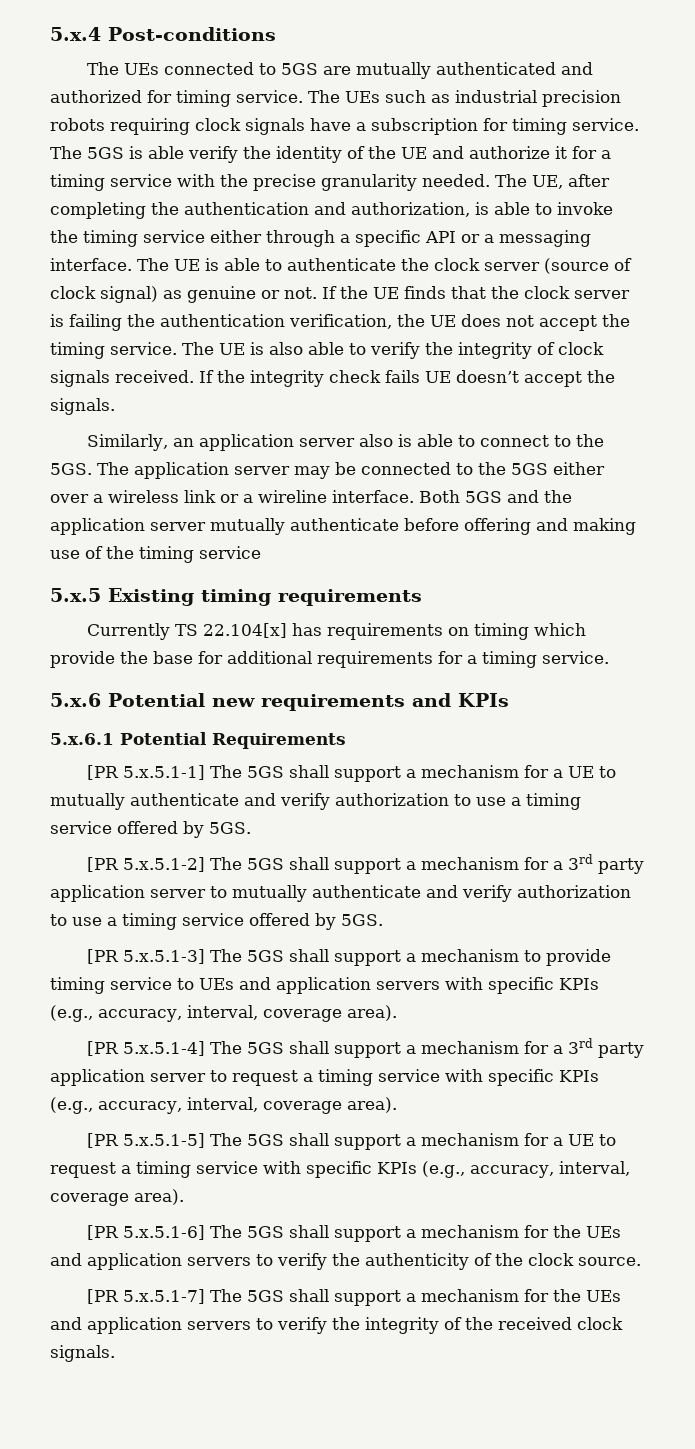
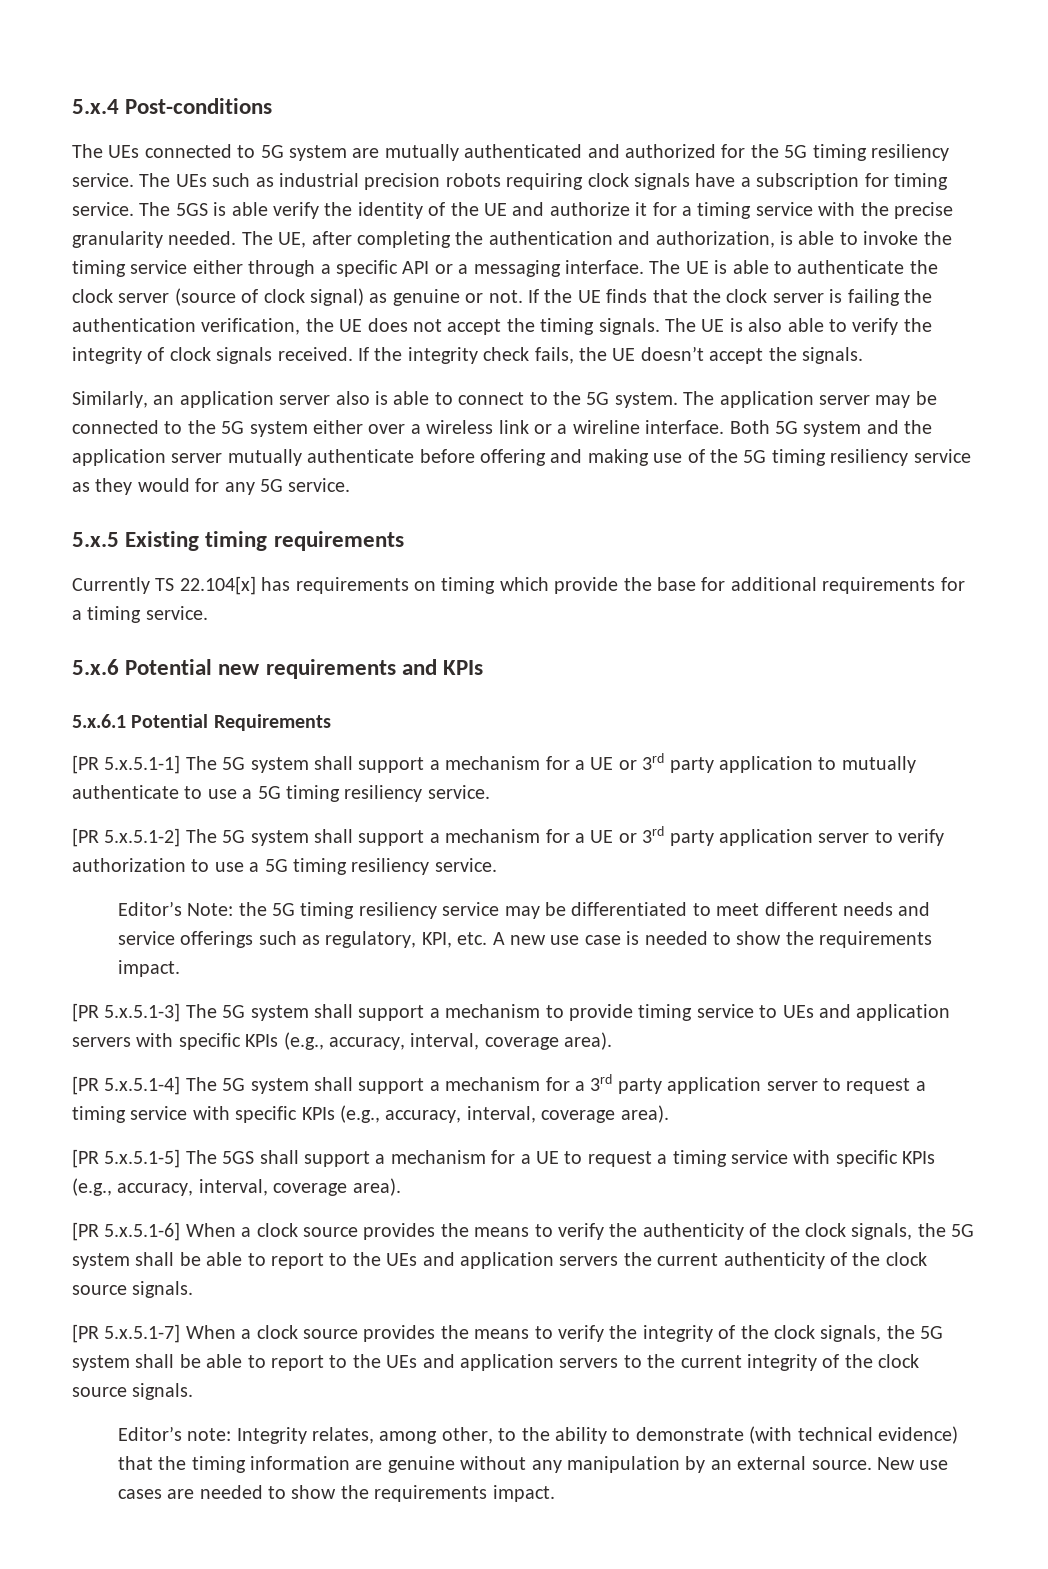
[280,63,318,75] 5GS -> [260,145,347,161] 5G system
[176,90,231,107] timing -> [750,144,949,161] the 5G timing resiliency
[110,342,177,355] service. -> [598,318,660,335] signals.
[385,370,420,383] fails -> [534,347,607,364] fails, the
[50,463,92,475] 5GS. -> [586,392,678,408] 5G system.
[511,463,548,475] 5GS -> [221,421,308,437] 5G system
[465,491,502,503] 5GS -> [774,421,862,437] 5G system
[139,546,261,563] timing service -> [743,449,971,466] [72,478,351,495] 5G timing resiliency service as they would for any 5G service.
[246,765,616,782] [50,793,581,810] [50,821,251,838] 5GS shall support a mechanism for a UE to mutually authenticate and verify authorization to use a timing service offered by 5GS. -> [222,753,916,773] [72,785,490,802] 5G system shall support a mechanism for a UE or 3rd party application to mutually authenticate to use a 5G timing resiliency service.
[246,854,644,874] [50,885,631,902] [50,913,383,930] 5GS shall support a mechanism for a 3rd party application server to mutually authenticate and verify authorization to use a timing service offered by 5GS. -> [222,826,945,846] [72,858,497,875] [117,901,931,919] [117,931,933,948] [117,960,180,977] 5G system shall support a mechanism for a UE or 3rd party application server to verify authorization to use a 5G timing resiliency service. // Editor’s Note: the 5G timing resiliency service may be differentiated to meet different needs and service offerings such as regulatory, KPI, etc. A new use case is needed to show the requirements impact.
[246,950,284,962] 5GS -> [222,1005,309,1021] 5G system
[246,1042,284,1054] 5GS -> [222,1078,309,1094] 5G system
[209,1225,621,1242] [50,1253,251,1270] The 5GS shall support a mechanism for the UEs and application servers -> [185,1223,530,1240] When a clock source provides the means
[578,1257,641,1266] [86,1289,621,1306] [50,1317,623,1334] [50,1345,115,1362] source. // [PR 5.x.5.1-7] The 5GS shall support a mechanism for the UEs and application servers to verify the integrity of the received clock signals. -> [851,1223,975,1240] [72,1252,927,1269] [72,1281,194,1298] [72,1324,944,1343] [72,1354,920,1371] [72,1383,194,1400] [117,1426,959,1444] [117,1456,949,1473] [117,1485,555,1502] signals, the 5G system shall be able to report to the UEs and application servers the current authenticity of the clock source signals. // [PR 5.x.5.1-7] When a clock source provides the means to verify the integrity of the clock signals, the 5G system shall be able to report to the UEs and application servers to the current integrity of the clock source signals. // Editor’s note: Integrity relates, among other, to the ability to demonstrate (with technical evidence) that the timing information are genuine without any manipulation by an external source. New use cases are needed to show the requirements impact.

